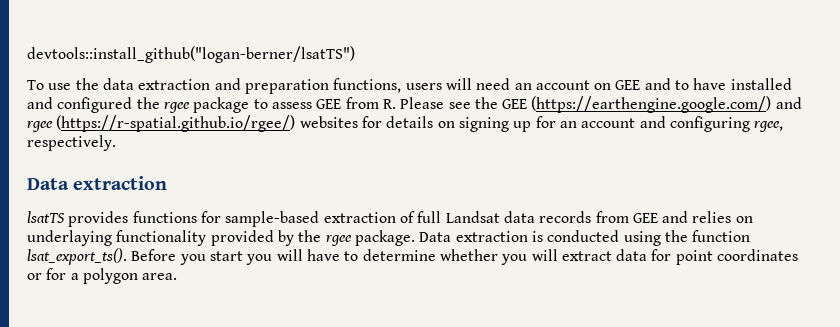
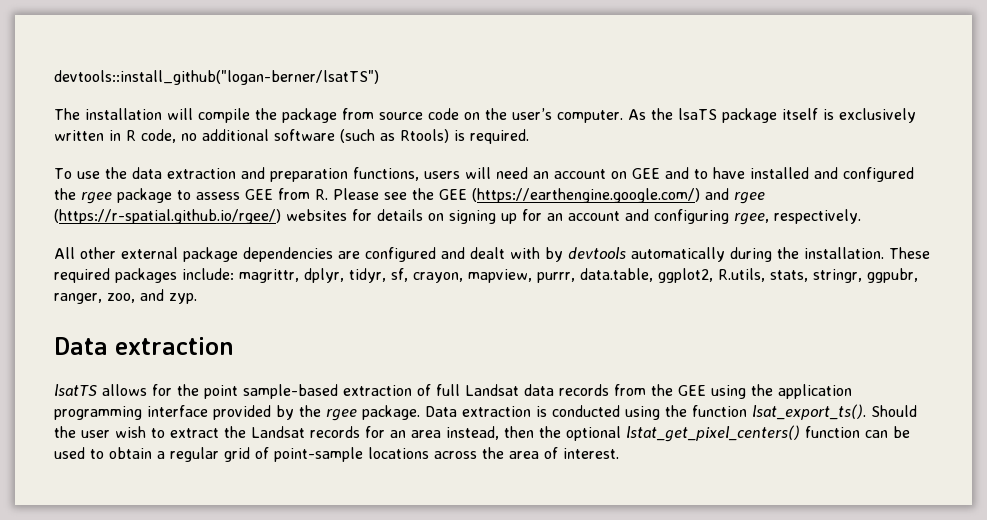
(355, 54) none -> [54,108,916,123] [54,129,529,144] // The installation will compile the package from source code on the user’s computer. As the lsaTS package itself is exclusively written in R code, no additional software (such as Rtools) is required.
(116, 143) none -> [54,247,930,262] [54,268,918,283] [54,289,197,304] // All other external package dependencies are configured and dealt with by devtools automatically during the installation. These required packages include: magrittr, dplyr, tidyr, sf, crayon, mapview, purrr, data.table, ggplot2, R.utils, stats, stringr, ggpubr, ranger, zoo, and zyp.
[68,211,221,227] provides functions for -> [102,384,238,399] allows for the point
[632,211,753,223] [27,230,207,246] GEE and relies on underlaying functionality -> [651,384,852,399] [54,405,208,420] the GEE using the application programming interface
[131,249,799,265] [27,268,178,284] Before you start you will have to determine whether you will extract data for point coordinates or for a polygon area. -> [871,405,917,417] [54,425,910,442] [54,447,619,462] Should the user wish to extract the Landsat records for an area instead, then the optional lstat_get_pixel_centers() function can be used to obtain a regular grid of point-sample locations across the area of interest.

